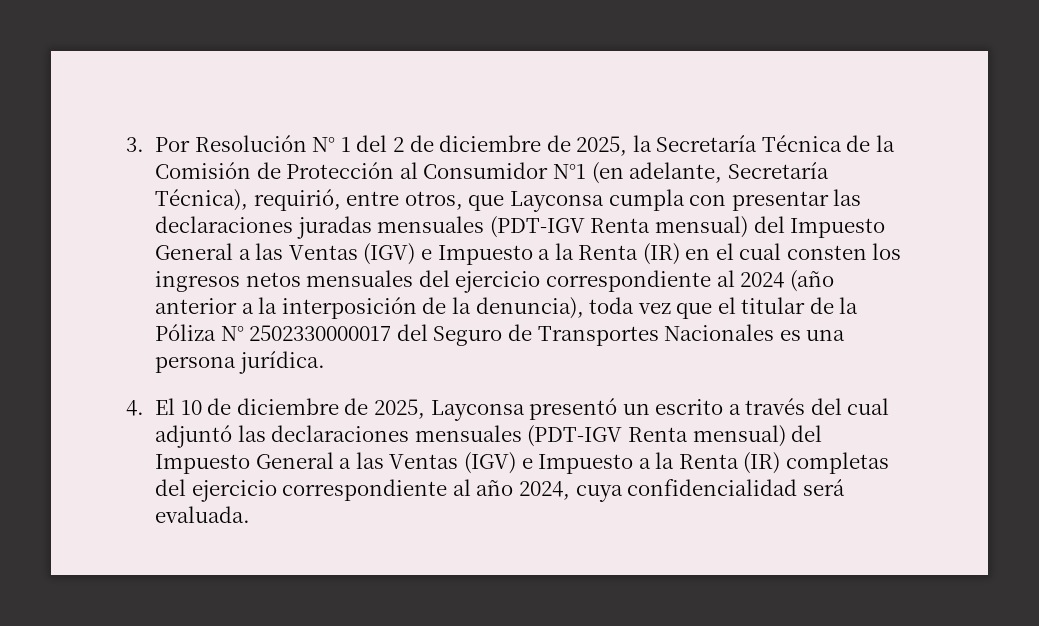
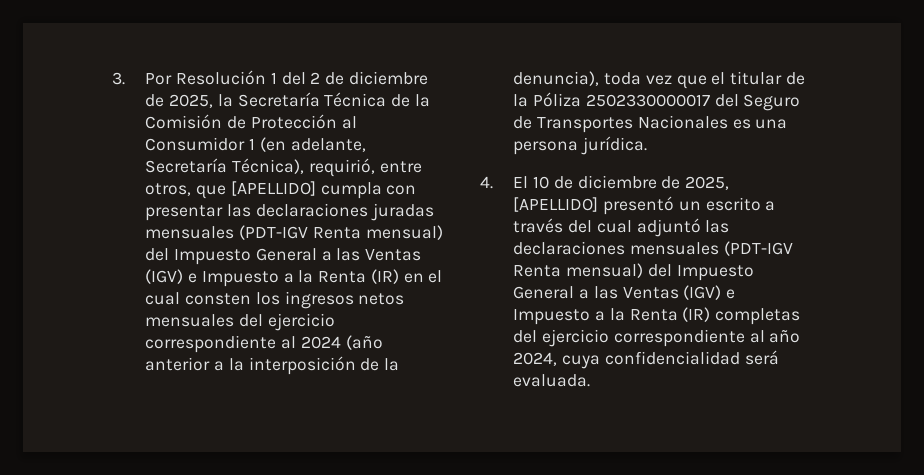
[312,137,336,152] N° -> (267, 77) none
[553,164,587,179] N°1 -> [249,138,256,150] 1
[510,191,605,212] Layconsa -> [230,181,316,196] [APELLIDO]
[220,326,244,341] N° -> (582, 99) none
[430,400,525,421] Layconsa -> [513,197,599,212] [APELLIDO]

